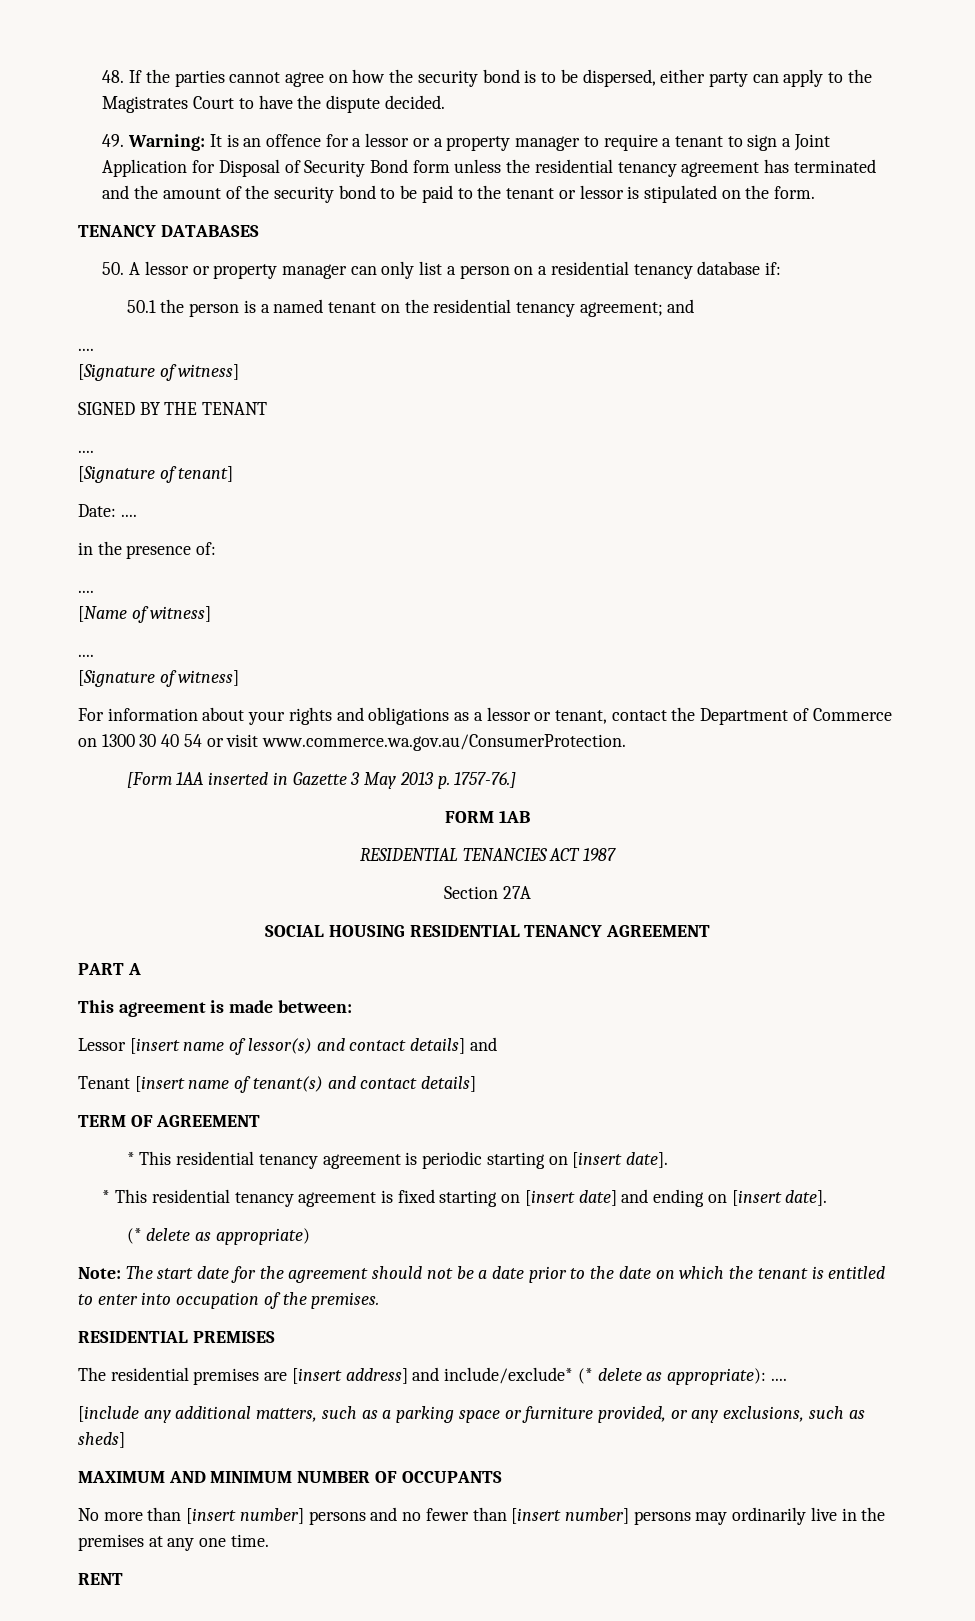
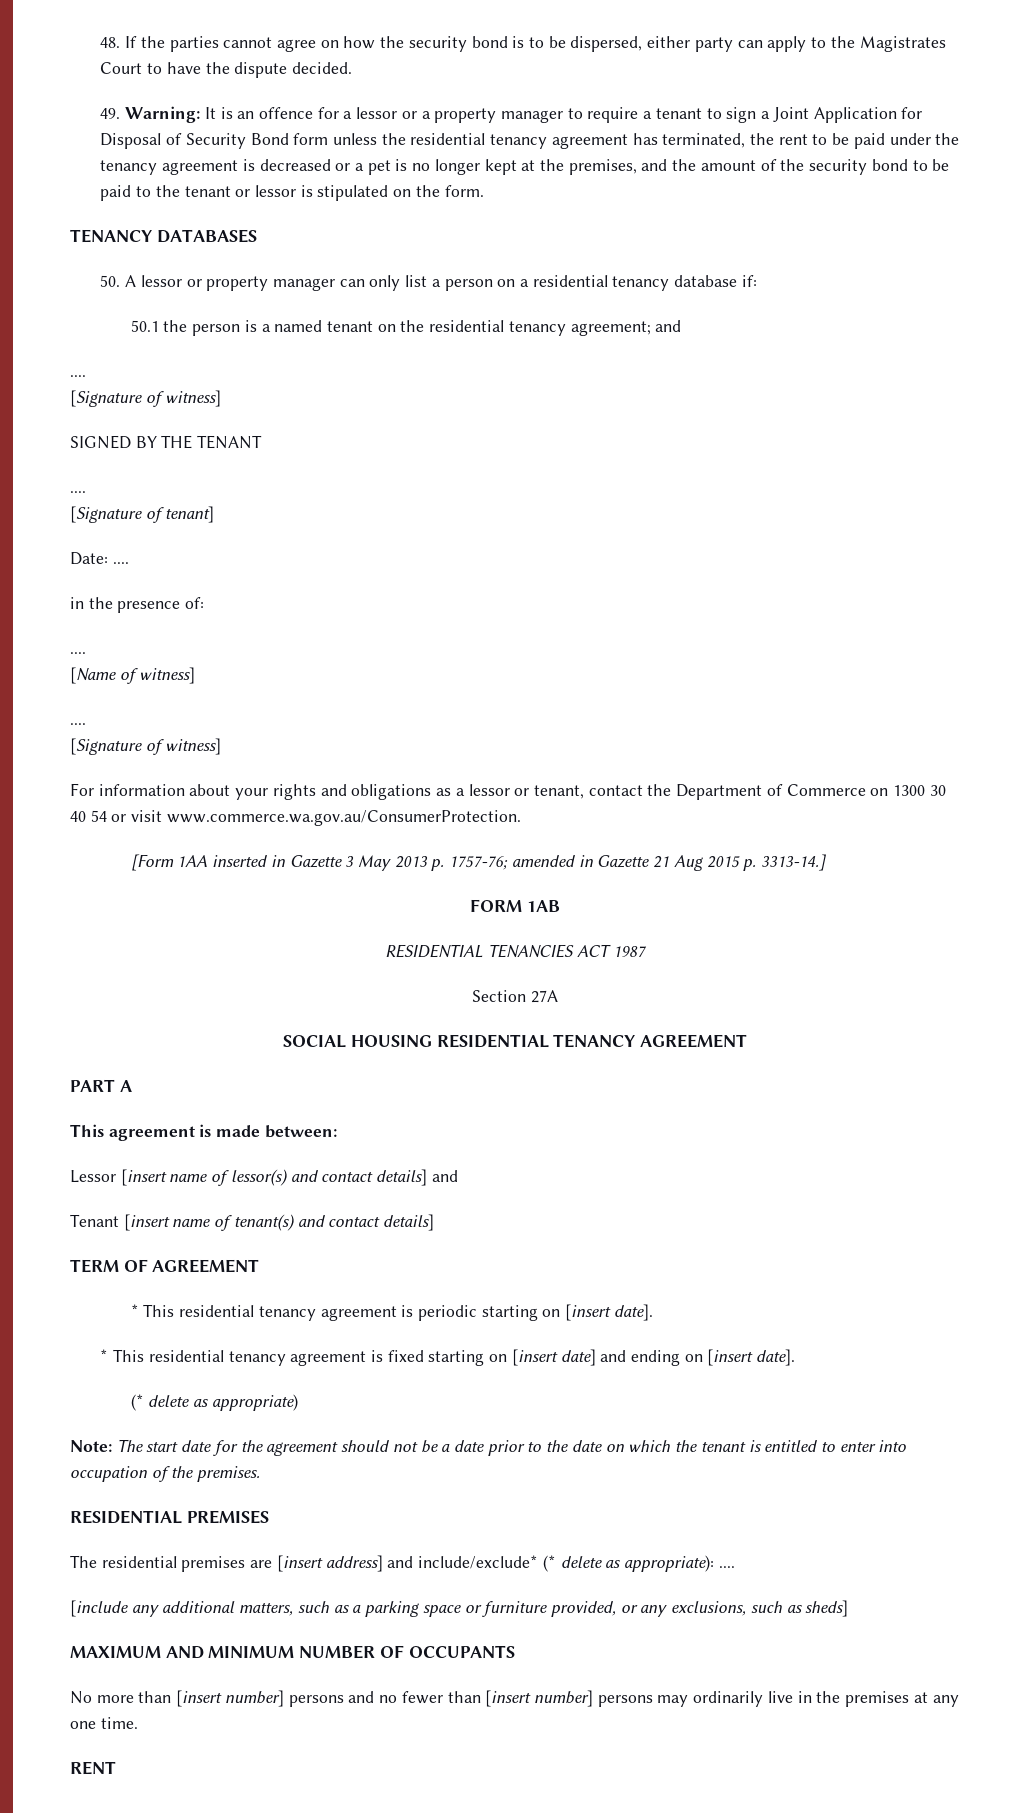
[793,159,876,173] terminated -> [662,133,960,149] [100,159,637,175] terminated, the rent to be paid under the tenancy agreement is decreased or a pet is no longer kept at the premises,
[454,772,517,788] 1757-76.] -> [449,854,826,871] 1757-76; amended in Gazette 21 Aug 2015 p. 3313-14.]

